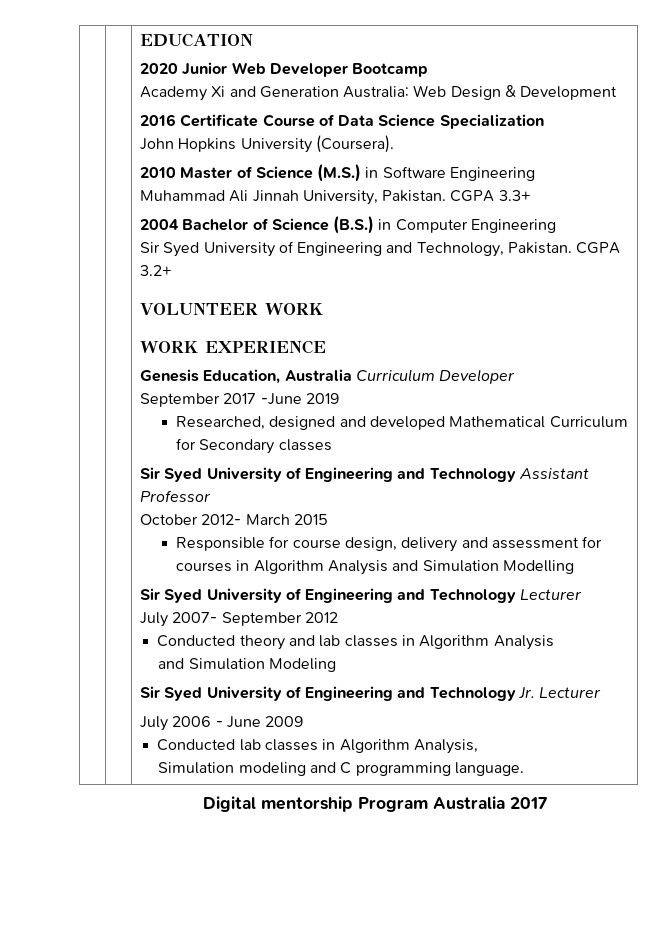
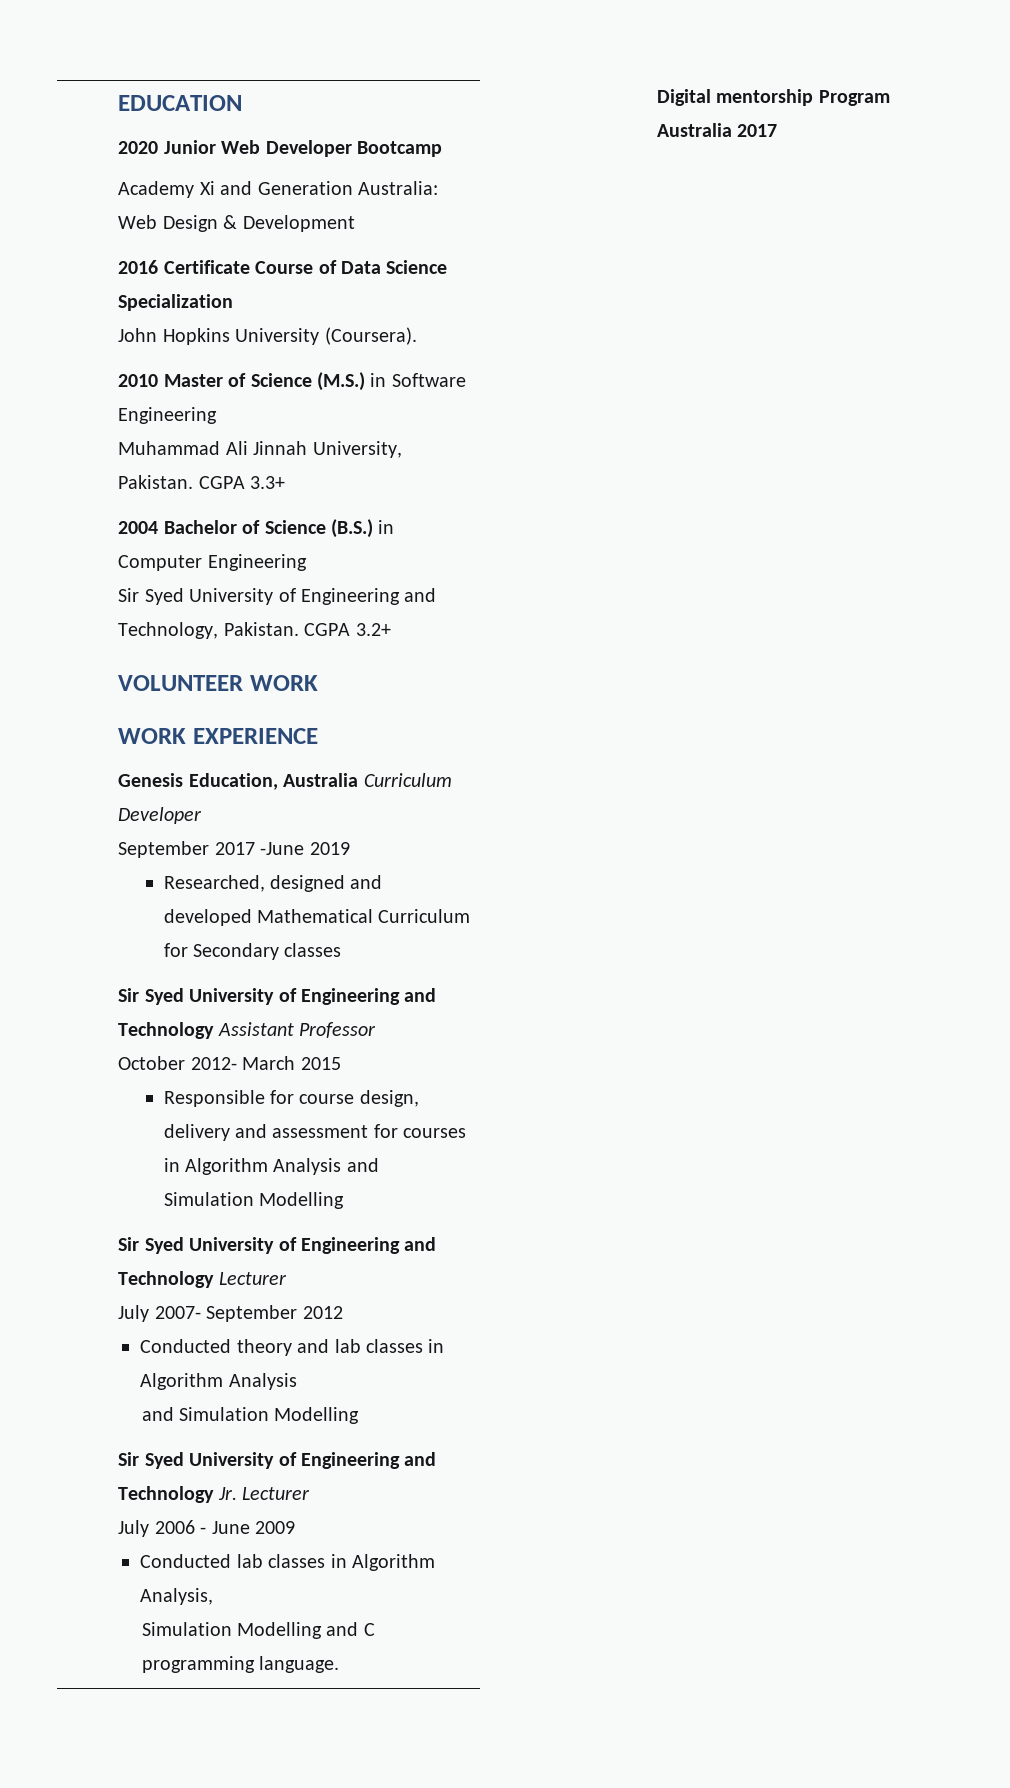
[269,658,337,672] Modeling -> [274,1407,360,1424] Modelling
[238,762,306,776] modeling -> [236,1622,322,1639] Modelling

